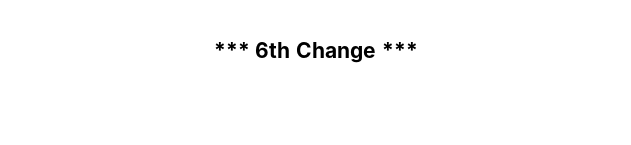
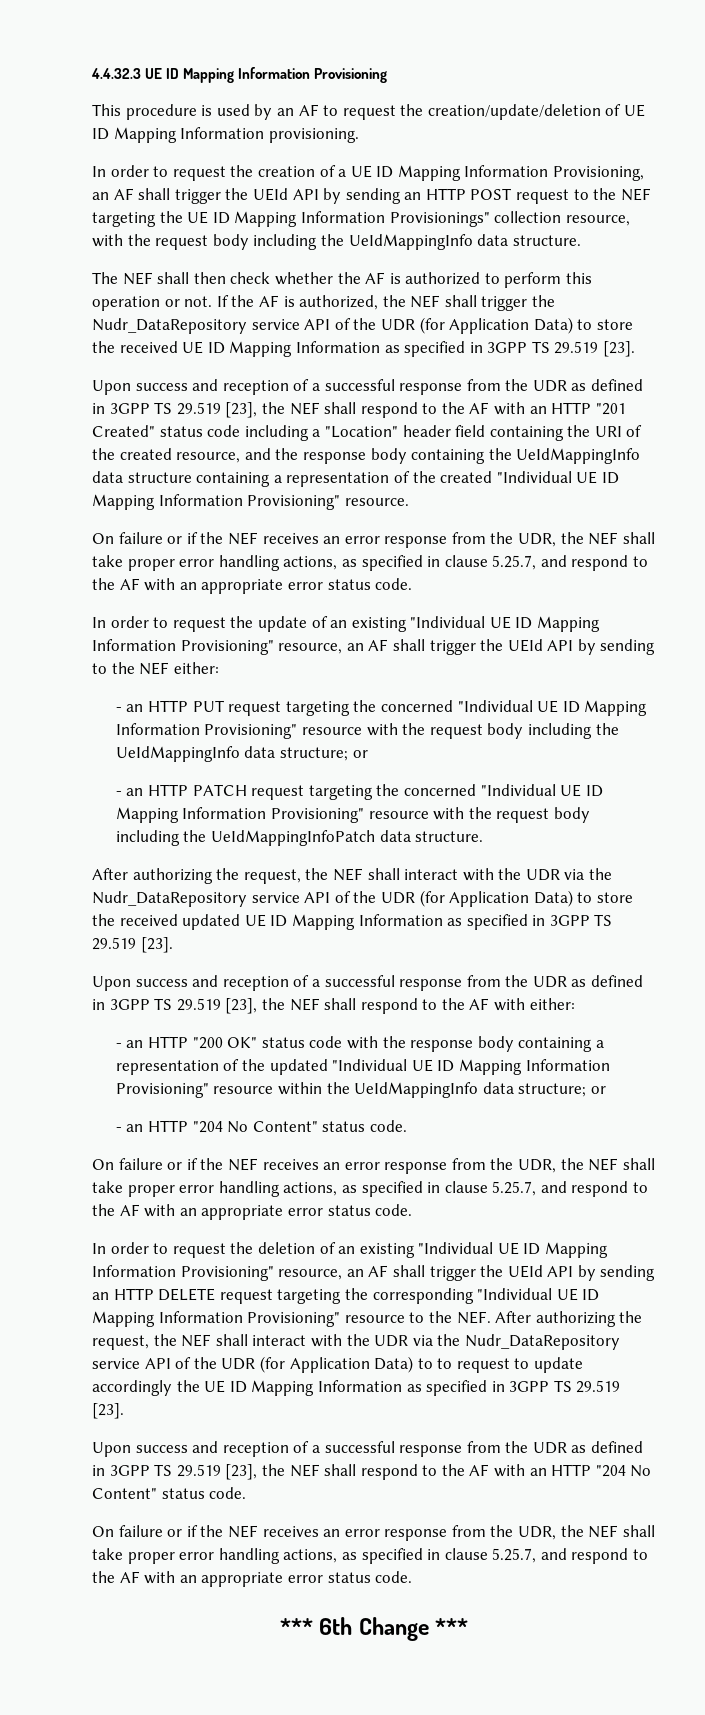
(213, 50) none -> [91,67,388,83] [92,104,646,120] [92,127,359,143] [92,165,645,181] [92,188,651,204] [92,211,630,227] [92,234,581,250] [92,272,593,288] [92,295,556,311] [92,317,633,334] [92,341,636,357] [92,379,644,395] [92,402,626,418] [92,425,643,441] [92,448,641,464] [92,471,619,487] [92,494,409,510] [92,532,655,548] [92,555,649,571] [92,578,413,594] [92,616,601,632] [92,639,656,655] [92,662,219,675] [115,700,648,716] [115,723,619,739] [115,746,368,762] [115,784,603,800] [115,807,591,823] [115,830,484,846] [92,868,613,884] [92,890,633,907] [92,914,613,930] [92,937,173,953] [92,975,644,991] [92,998,575,1014] [115,1036,604,1052] [115,1059,610,1075] [115,1082,607,1098] [115,1120,408,1133] [92,1158,655,1174] [92,1181,649,1197] [92,1204,413,1220] [92,1242,609,1258] [92,1265,656,1281] [92,1288,600,1304] [92,1311,643,1327] [92,1334,620,1350] [92,1356,584,1373] [92,1380,621,1396] [92,1403,124,1419] [92,1441,644,1457] [92,1464,652,1480] [92,1487,247,1499] [92,1525,655,1541] [92,1548,649,1564] [92,1571,413,1587] 4.4.32.3 UE ID Mapping Information Provisioning // This procedure is used by an AF to request the creation/update/deletion of UE ID Mapping Information provisioning. // In order to request the creation of a UE ID Mapping Information Provisioning, an AF shall trigger the UEId API by sending an HTTP POST request to the NEF targeting the UE ID Mapping Information Provisionings" collection resource, with the request body including the UeIdMappingInfo data structure. // The NEF shall then check whether the AF is authorized to perform this operation or not. If the AF is authorized, the NEF shall trigger the Nudr_DataRepository service API of the UDR (for Application Data) to store the received UE ID Mapping Information as specified in 3GPP TS 29.519 [23]. // Upon success and reception of a successful response from the UDR as defined in 3GPP TS 29.519 [23], the NEF shall respond to the AF with an HTTP "201 Created" status code including a "Location" header field containing the URI of the created resource, and the response body containing the UeIdMappingInfo data structure containing a representation of the created "Individual UE ID Mapping Information Provisioning" resource. // On failure or if the NEF receives an error response from the UDR, the NEF shall take proper error handling actions, as specified in clause 5.25.7, and respond to the AF with an appropriate error status code. // In order to request the update of an existing "Individual UE ID Mapping Information Provisioning" resource, an AF shall trigger the UEId API by sending to the NEF either: // - an HTTP PUT request targeting the concerned "Individual UE ID Mapping Information Provisioning" resource with the request body including the UeIdMappingInfo data structure; or // - an HTTP PATCH request targeting the concerned "Individual UE ID Mapping Information Provisioning" resource with the request body including the UeIdMappingInfoPatch data structure. // After authorizing the request, the NEF shall interact with the UDR via the Nudr_DataRepository service API of the UDR (for Application Data) to store the received updated UE ID Mapping Information as specified in 3GPP TS 29.519 [23]. // Upon success and reception of a successful response from the UDR as defined in 3GPP TS 29.519 [23], the NEF shall respond to the AF with either: // - an HTTP "200 OK" status code with the response body containing a representation of the updated "Individual UE ID Mapping Information Provisioning" resource within the UeIdMappingInfo data structure; or // - an HTTP "204 No Content" status code. // On failure or if the NEF receives an error response from the UDR, the NEF shall take proper error handling actions, as specified in clause 5.25.7, and respond to the AF with an appropriate error status code. // In order to request the deletion of an existing "Individual UE ID Mapping Information Provisioning" resource, an AF shall trigger the UEId API by sending an HTTP DELETE request targeting the corresponding "Individual UE ID Mapping Information Provisioning" resource to the NEF. After authorizing the request, the NEF shall interact with the UDR via the Nudr_DataRepository service API of the UDR (for Application Data) to to request to update accordingly the UE ID Mapping Information as specified in 3GPP TS 29.519 [23]. // Upon success and reception of a successful response from the UDR as defined in 3GPP TS 29.519 [23], the NEF shall respond to the AF with an HTTP "204 No Content" status code. // On failure or if the NEF receives an error response from the UDR, the NEF shall take proper error handling actions, as specified in clause 5.25.7, and respond to the AF with an appropriate error status code. //

